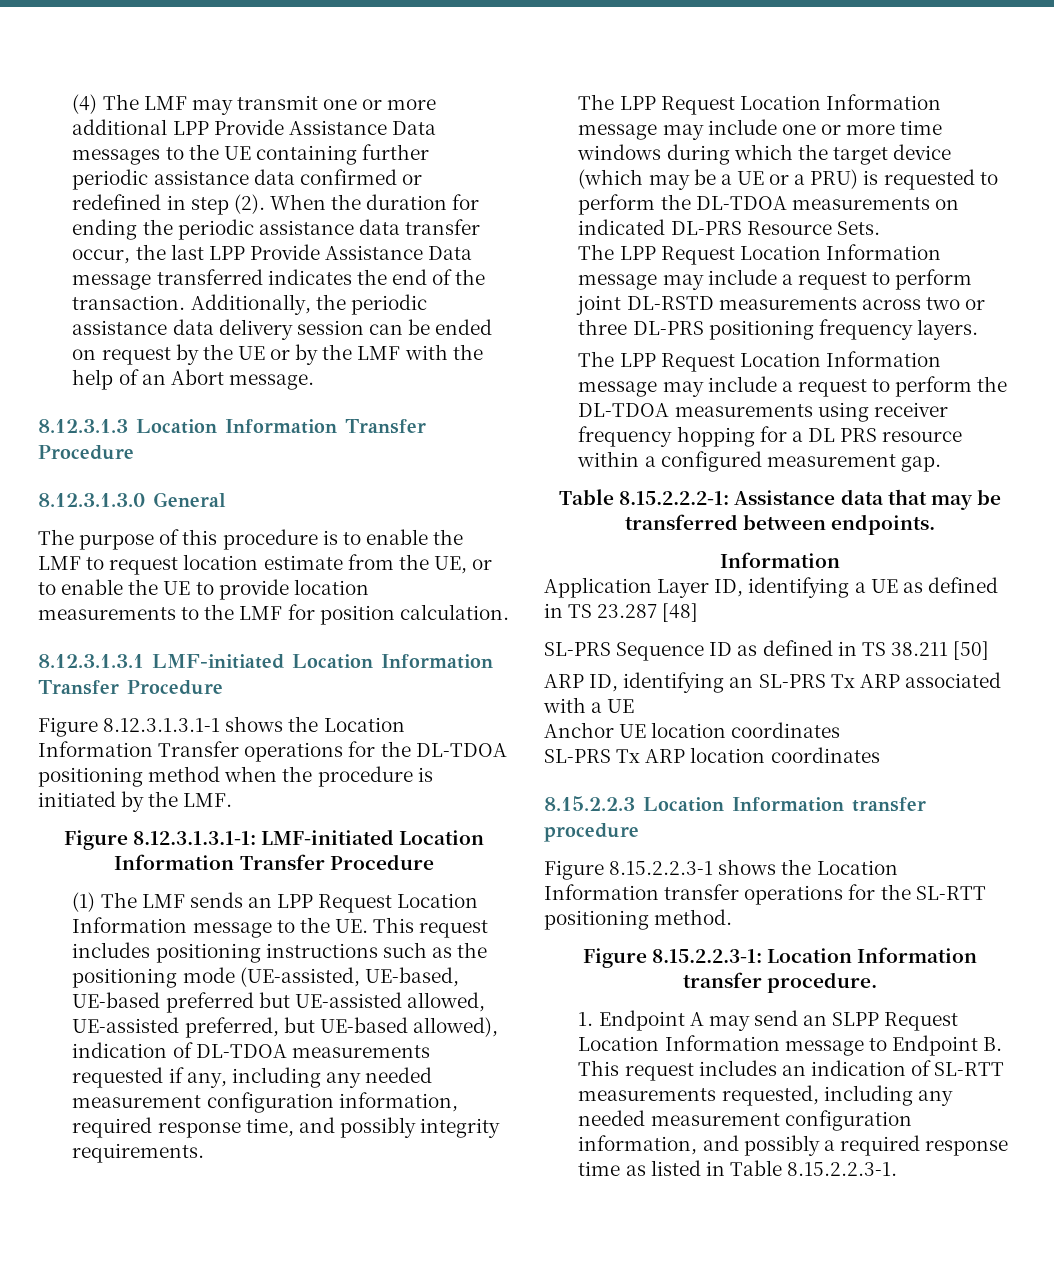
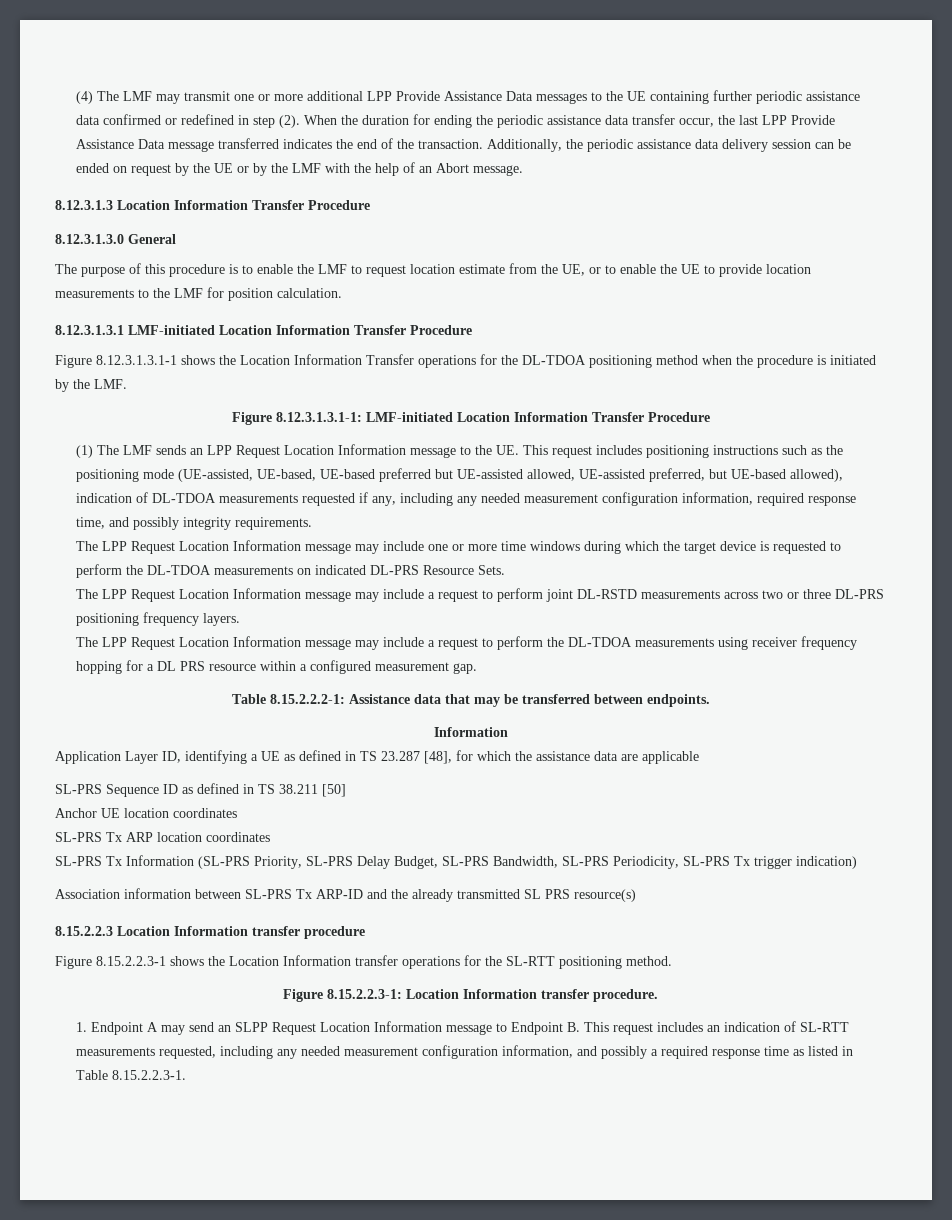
[578,169,859,190] (which may be a UE or a PRU) -> (757, 546) none
[662,603,699,622] [48] -> [424,750,699,764] [48], for which the assistance data are applicable
[544,672,1001,693] [543,697,635,713] // ARP ID, identifying an SL-PRS Tx ARP associated with a UE -> (346, 790) none
(880, 755) none -> [55,855,857,869] [55,888,636,902] // SL-PRS Tx Information (SL-PRS Priority, SL-PRS Delay Budget, SL-PRS Bandwidth, SL-PRS Periodicity, SL-PRS Tx trigger indication) // Association information between SL-PRS Tx ARP-ID and the already transmitted SL PRS resource(s)

